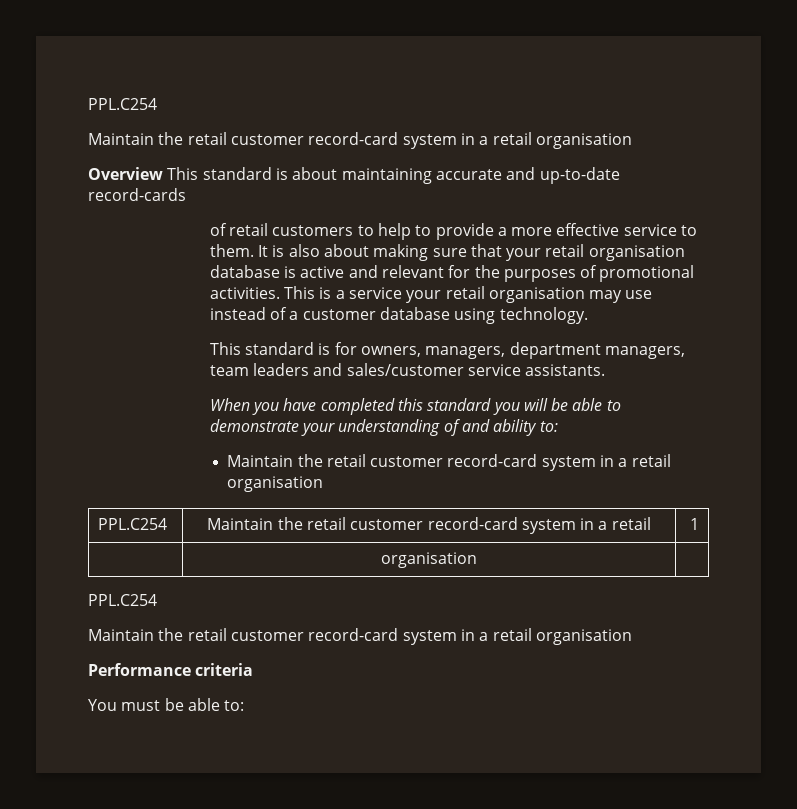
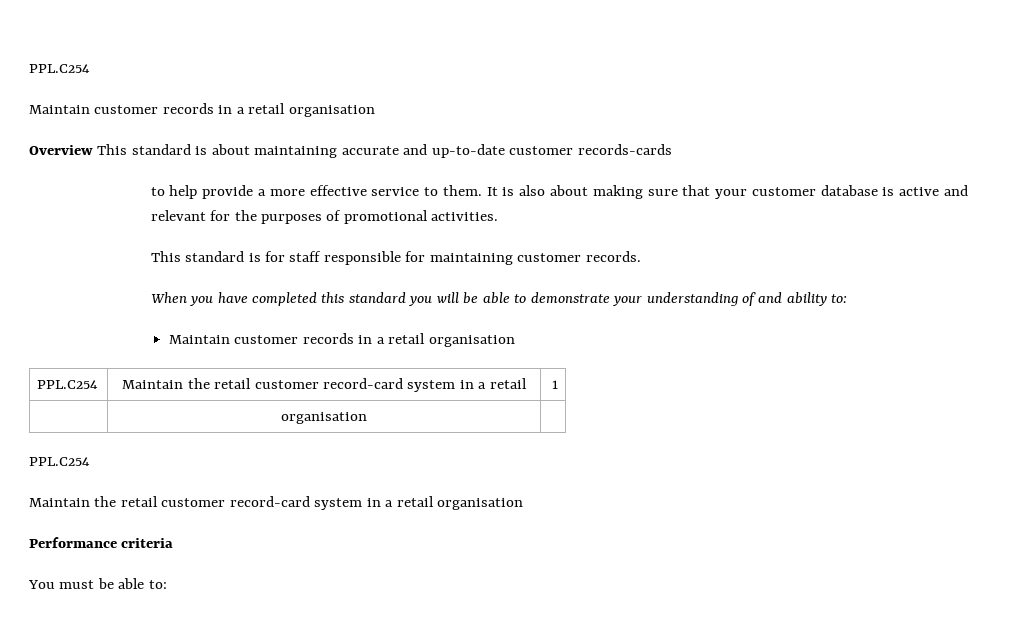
[88,98,157,110] [88,132,457,149] PPL.C254 // Maintain the retail customer record-card system -> [29,64,90,73] [29,103,214,114] PPL.C254 // Maintain customer records
[88,188,186,201] [209,223,354,236] record-cards // of retail customers -> [509,144,672,155] customer records-cards //
[415,225,432,236] to -> (198, 192) none
[545,244,685,261] retail organisation -> [751,187,816,196] customer
[283,286,653,303] [209,307,588,324] [209,342,685,359] [209,363,606,376] This is a service your retail organisation may use instead of a customer database using technology. // This standard is for owners, managers, department managers, team leaders and sales/customer service assistants. -> [150,251,641,265] // This standard is for staff responsible for maintaining customer records.
[297,454,596,471] the retail customer record-card system -> [234,333,354,344] customer records

